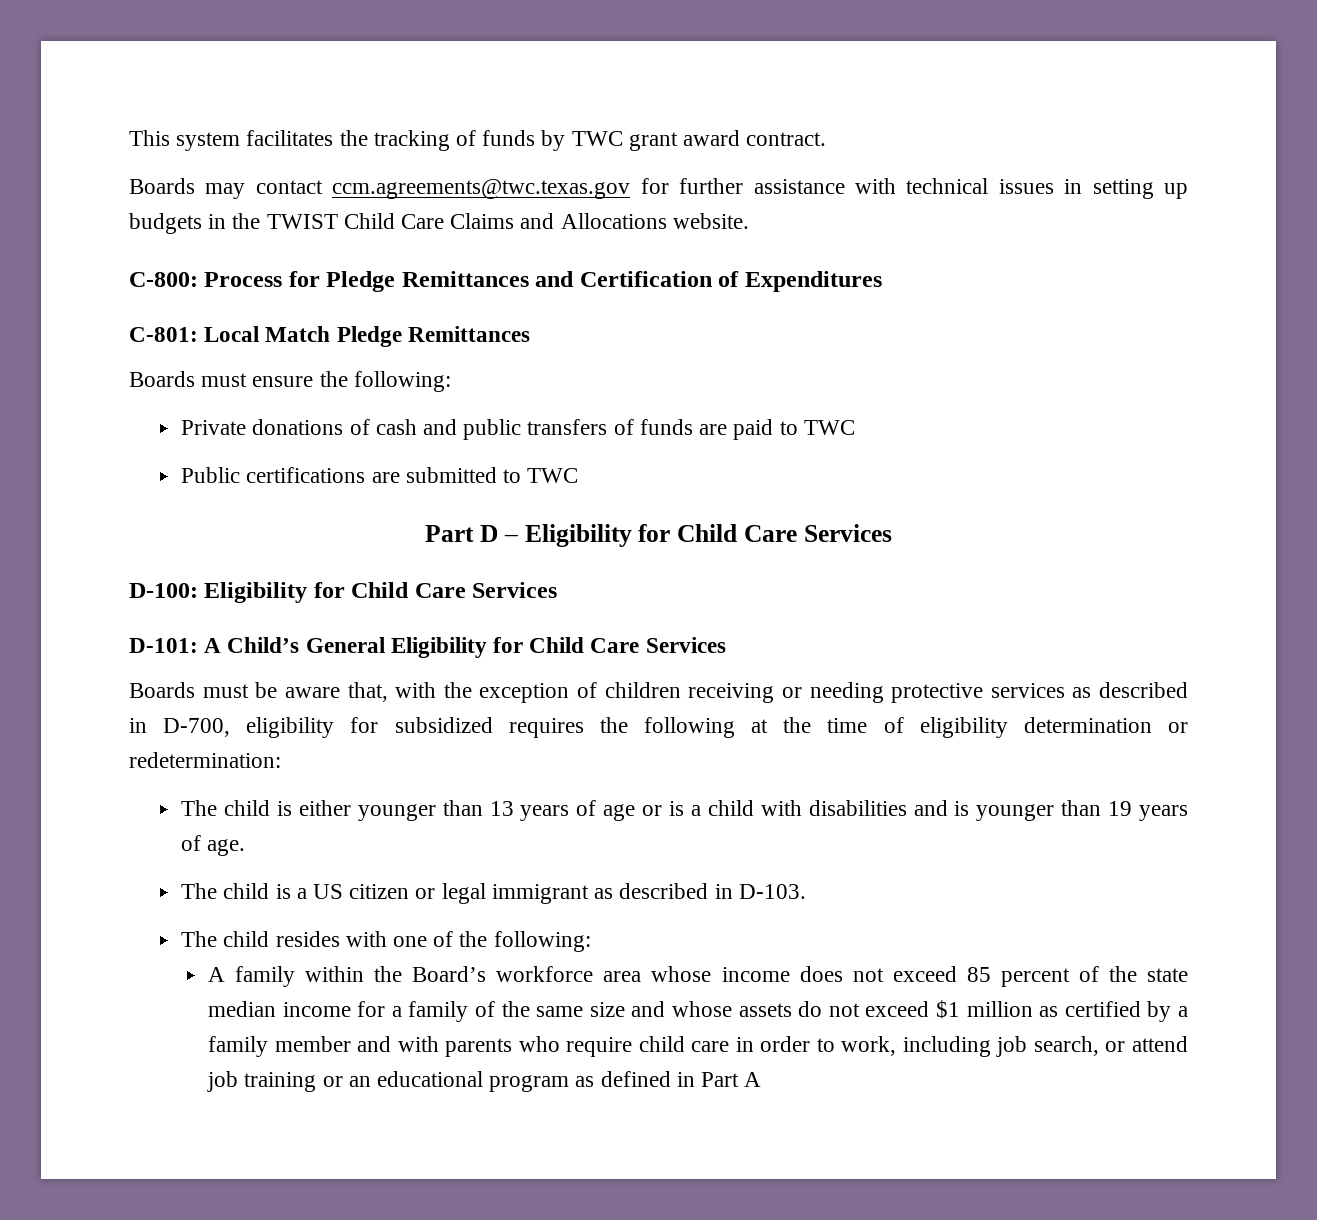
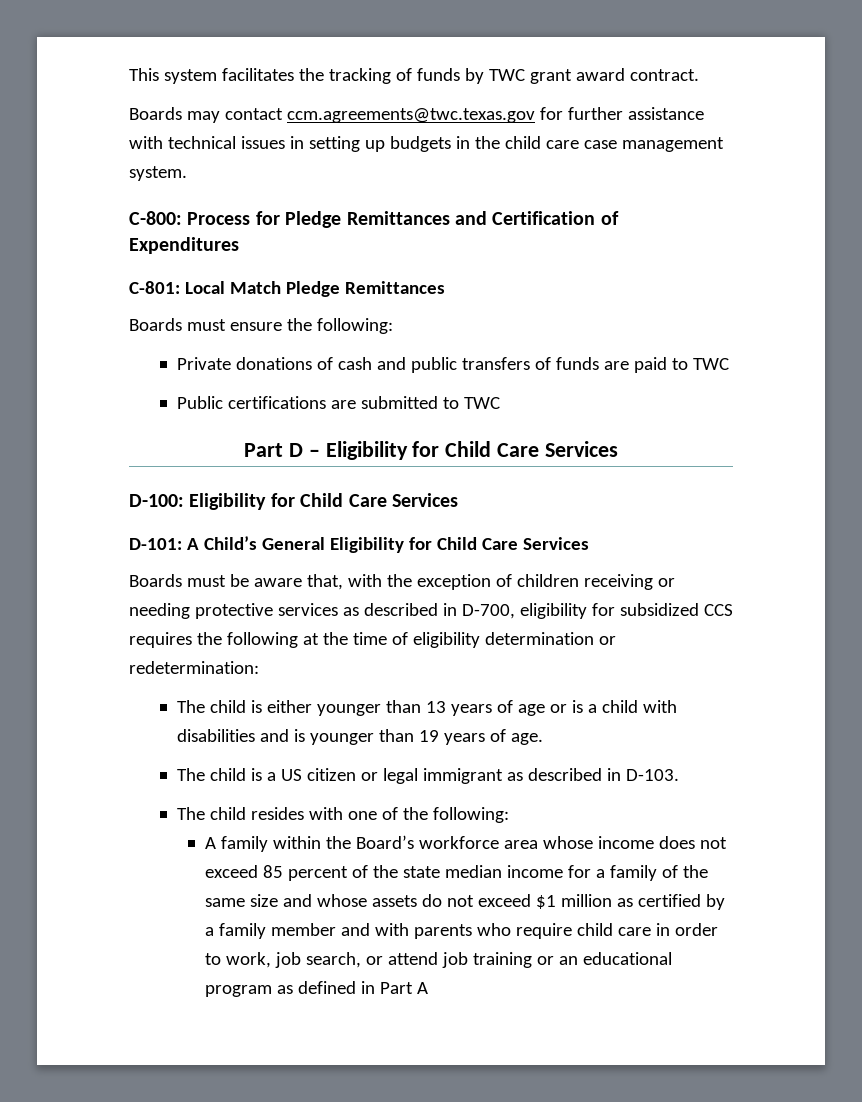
[266,213,749,229] TWIST Child Care Claims and Allocations website. -> [504,136,724,152] [129,166,187,181] child care case management system.
(493, 725) none -> [703,604,733,616] CCS
[902,1036,991,1057] including -> (271, 960) none

